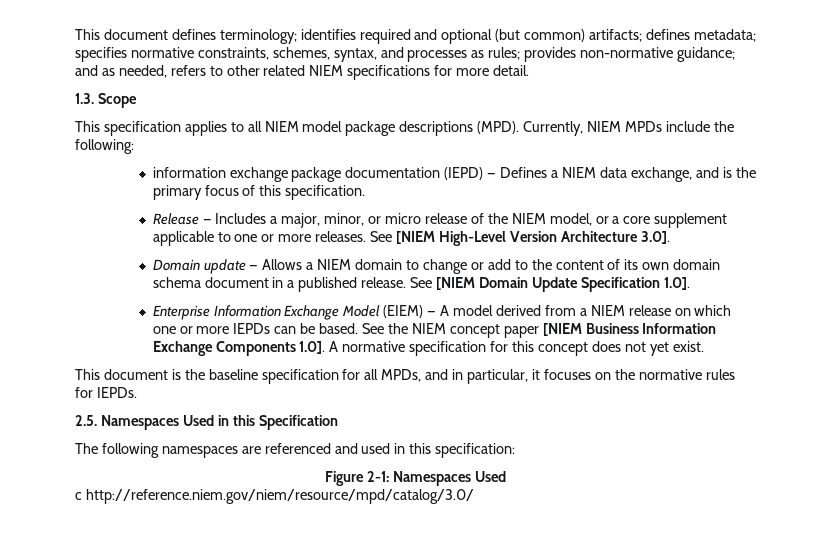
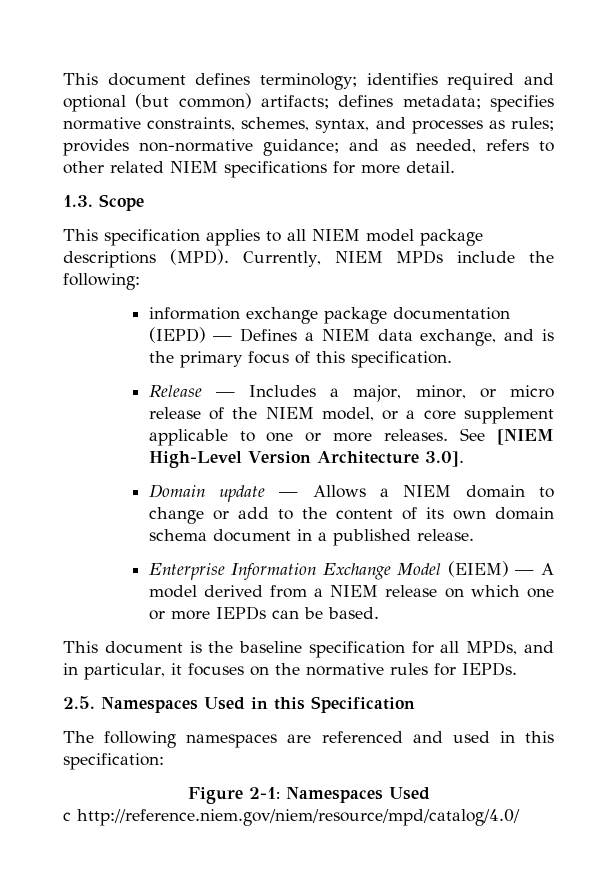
[410,277,690,292] See [NIEM Domain Update Specification 1.0]. -> (474, 535) none
[362,323,717,338] [152,341,704,356] See the NIEM concept paper [NIEM Business Information Exchange Components 1.0]. A normative specification for this concept does not yet exist. -> (379, 613) none
[85,489,474,504] http://reference.niem.gov/niem/resource/mpd/catalog/3.0/ -> [77,809,520,826] http://reference.niem.gov/niem/resource/mpd/catalog/4.0/

